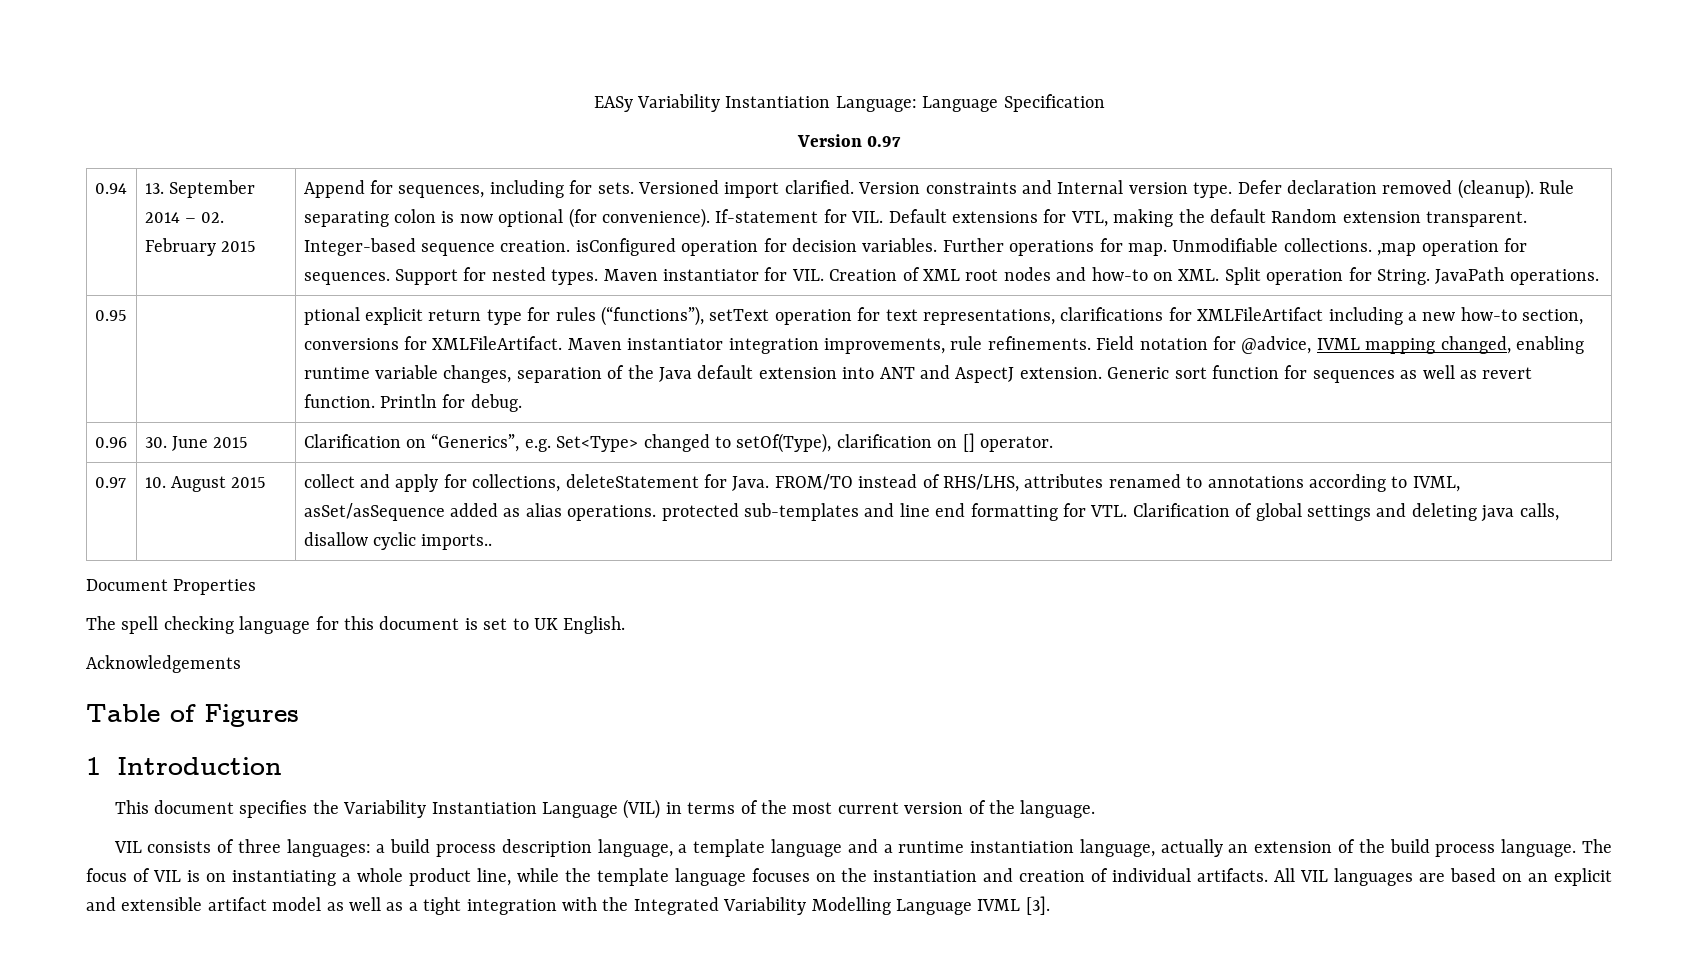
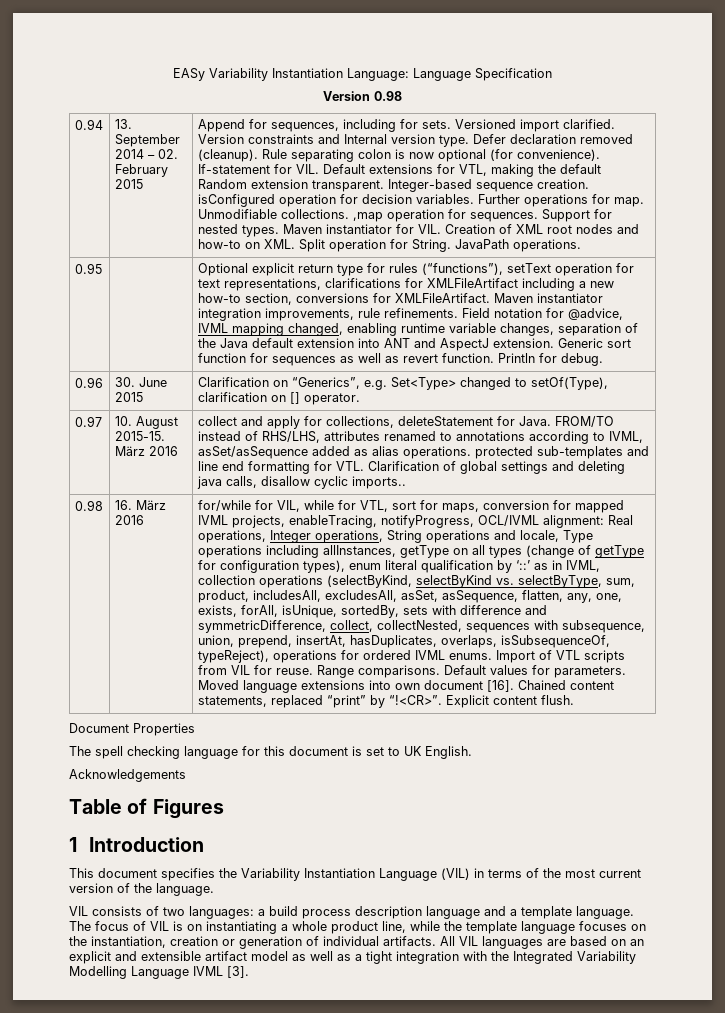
[867,136,902,147] 0.97 -> [374,91,402,101] 0.98
[303,307,360,325] ptional -> [197,263,248,276] Optional
[231,477,267,488] 2015 -> [114,431,165,441] [114,446,178,456] 2015-15. März 2016
(493, 542) none -> [74,500,103,511] [114,500,166,510] [114,515,144,525] [197,500,624,513] [197,515,633,528] [197,530,593,543] [197,545,644,558] [197,560,600,573] [197,575,635,588] [197,590,622,603] [197,605,547,618] [197,620,645,633] [197,635,610,648] [197,650,625,663] [197,665,626,678] [197,680,614,693] [197,695,574,708] // 0.98 | 16. März 2016 | for/while for VIL, while for VTL, sort for maps, conversion for mapped IVML projects, enableTracing, notifyProgress, OCL/IVML alignment: Real operations, Integer operations, String operations and locale, Type operations including allInstances, getType on all types (change of getType for configuration types), enum literal qualification by ‘::’ as in IVML, collection operations (selectByKind, selectByKind vs. selectByType, sum, product, includesAll, excludesAll, asSet, asSequence, flatten, any, one, exists, forAll, isUnique, sortedBy, sets with difference and symmetricDifference, collect, collectNested, sequences with subsequence, union, prepend, insertAt, hasDuplicates, overlaps, isSubsequenceOf, typeReject), operations for ordered IVML enums. Import of VTL scripts from VIL for reuse. Range comparisons. Default values for parameters. Moved language extensions into own document [16]. Chained content statements, replaced “print” by “!<CR>”. Explicit content flush.
[237,839,281,853] three -> [163,907,185,916] two
[597,839,1496,857] language, a template language and a runtime instantiation language, actually an extension of the build process -> [426,906,572,919] language and a template
[873,868,1086,882] instantiation and creation -> [91,936,302,949] instantiation, creation or generation

